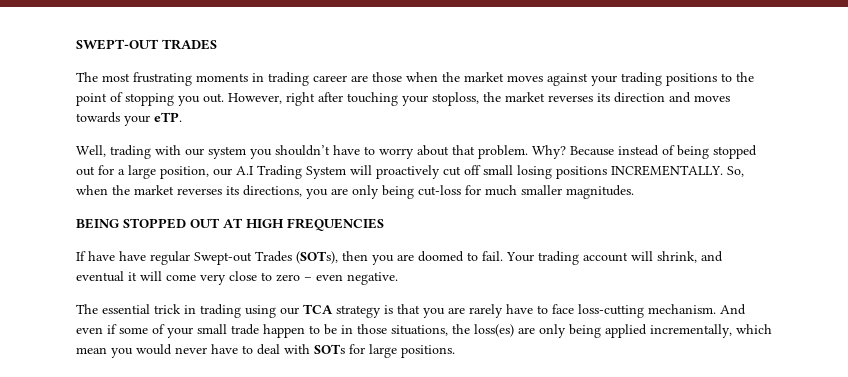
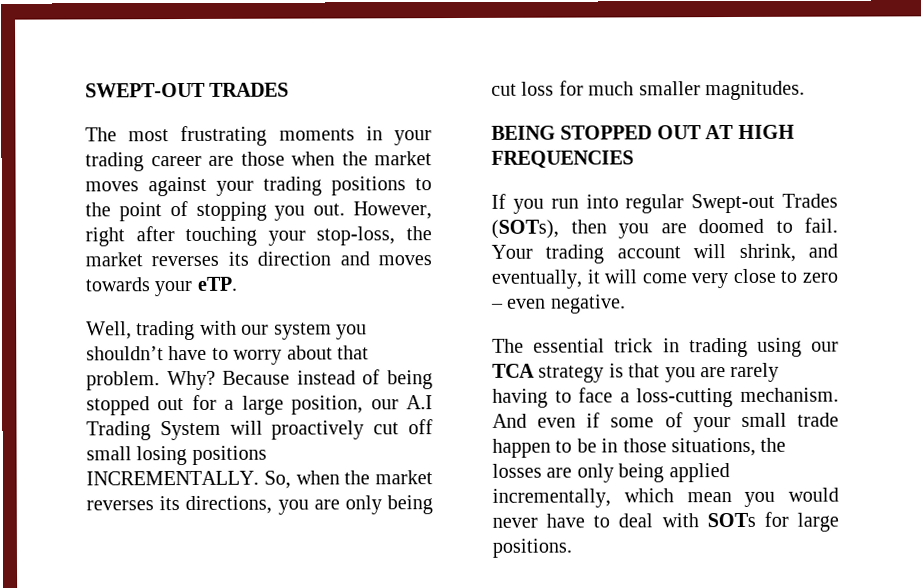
(264, 77) none -> [394,130,432,146] your
[432,92,479,106] stoploss, -> [316,226,396,246] stop-loss,
[418,185,461,196] cut-loss -> [491,81,555,96] cut loss
[88,251,146,261] have have -> [512,194,619,214] you run into
[76,271,124,282] eventual -> [491,269,582,289] eventually,
[506,304,533,314] have -> [492,388,548,408] having
(574, 309) none -> [619,392,630,403] a
[474,324,514,337] loss(es) -> [492,463,542,478] losses

